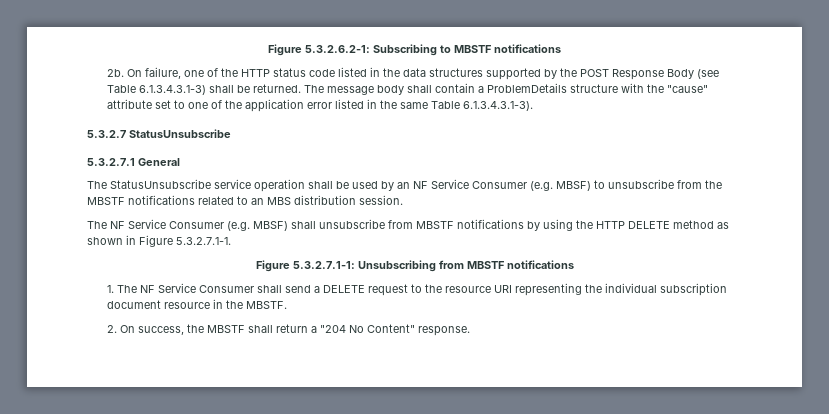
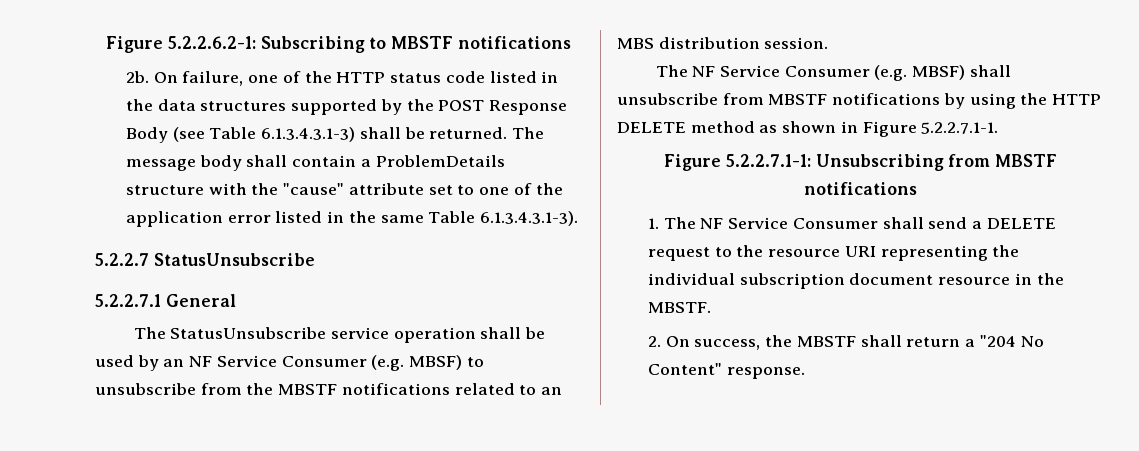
[268,44,370,56] Figure 5.3.2.6.2-1: -> [106,36,256,53] Figure 5.2.2.6.2-1:
[87,130,126,138] 5.3.2.7 -> [95,253,149,266] 5.2.2.7
[87,158,135,166] 5.3.2.7.1 -> [95,294,161,307] 5.2.2.7.1
[176,237,231,245] [255,260,355,272] 5.3.2.7.1-1. // Figure 5.3.2.7.1-1: -> [921,122,999,134] [664,154,811,171] 5.2.2.7.1-1. // Figure 5.2.2.7.1-1:

